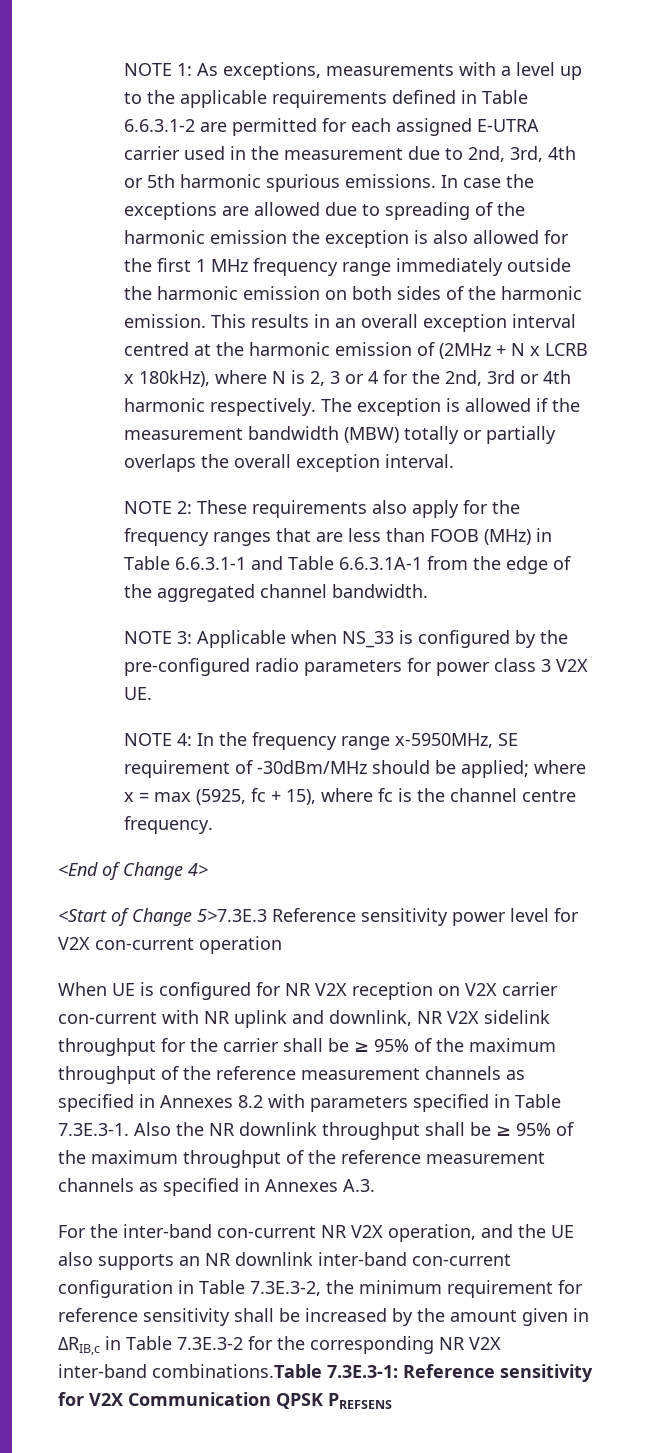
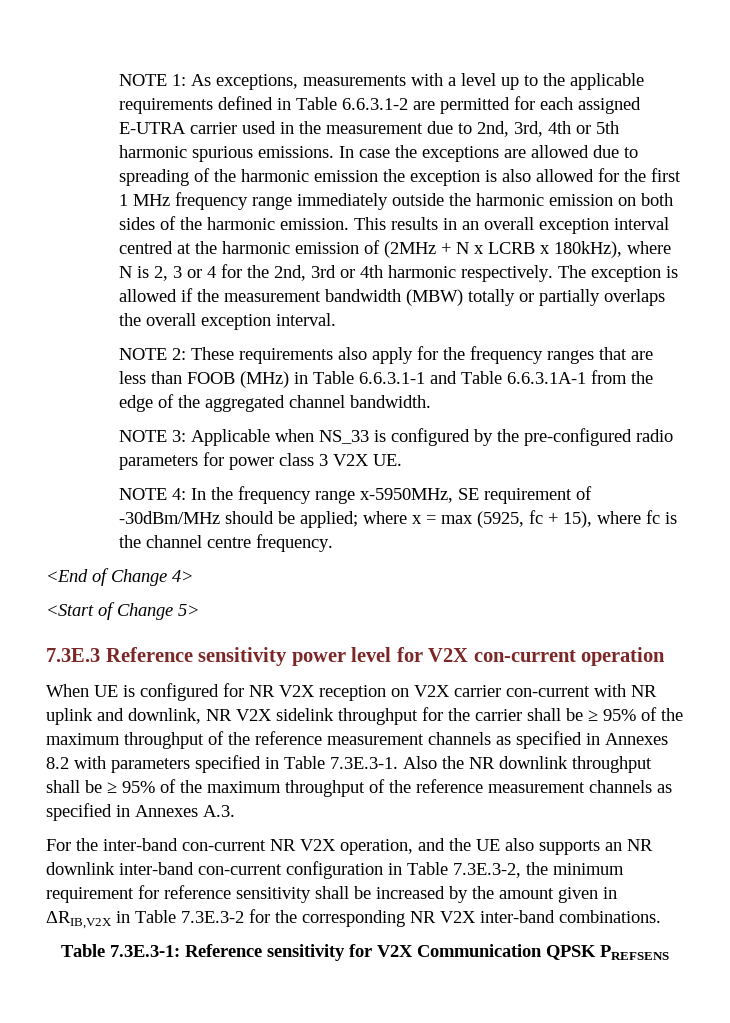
[197,909,267,922] 5>7.3E.3 -> [178,604,199,616] [46,648,100,662] 5> // 7.3E.3
[58,1337,100,1355] ΔRIB,c -> [46,911,112,929] ΔRIB,V2X
[152,1364,322,1378] combinations.Table -> [559,910,661,923] [61,944,105,957] combinations. // Table

